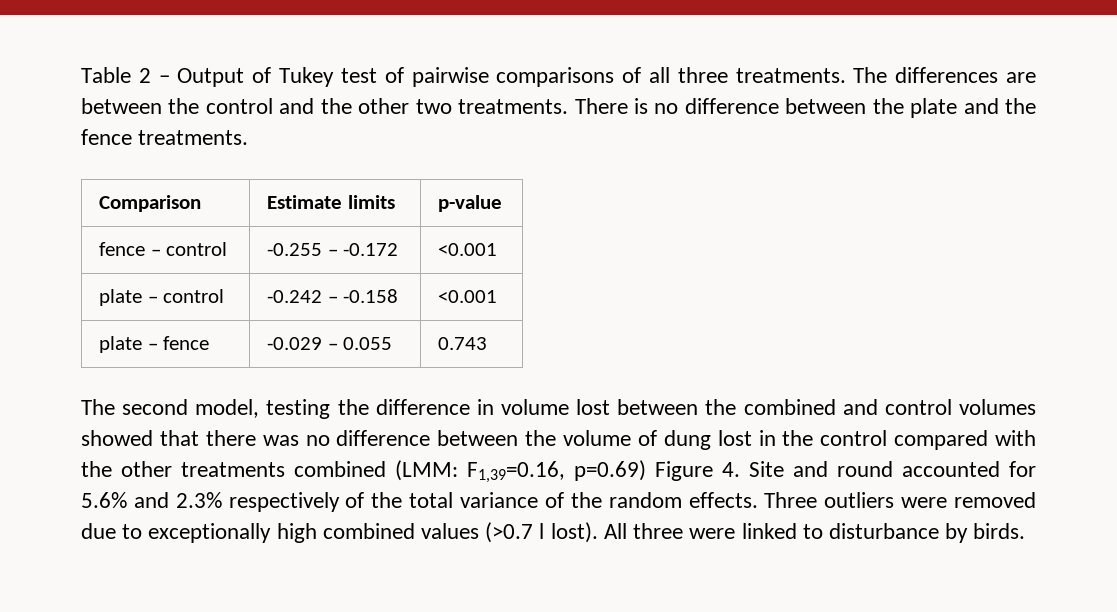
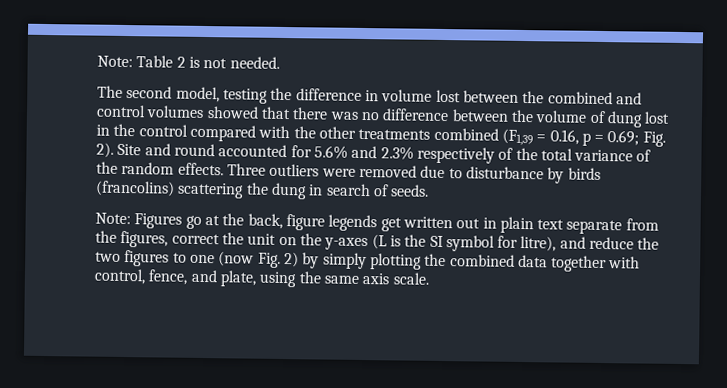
(81, 75) none -> [97,55,133,68] Note:
[158,67,1036,87] [81,98,1036,118] [81,129,249,145] [99,195,202,212] [267,195,395,209] [438,195,503,212] [99,242,228,256] [267,243,399,256] [438,243,498,256] [99,289,225,306] [267,289,399,303] [438,290,498,303] [99,336,210,353] [267,337,393,350] [438,337,488,350] – Output of Tukey test of pairwise comparisons of all three treatments. The differences are between the control and the other two treatments. There is no difference between the plate and the fence treatments. // Comparison | Estimate limits | p-value // fence – control | -0.255 – -0.172 | <0.001 // plate – control | -0.242 – -0.158 | <0.001 // plate – fence | -0.029 – 0.055 | 0.743 -> [188,56,280,69] is not needed.
[395,460,740,483] (LMM: F1,39=0.16, p=0.69) Figure 4. -> [501,128,666,147] [96,142,114,158] (F1,39 = 0.16, p = 0.69; Fig. 2).
[148,522,1026,543] exceptionally high combined values (>0.7 l lost). All three were linked to disturbance by birds. -> [465,166,601,184] [95,180,430,200] [95,212,659,235] [95,230,660,252] [95,249,641,273] [94,268,430,288] disturbance by birds (francolins) scattering the dung in search of seeds. // Note: Figures go at the back, figure legends get written out in plain text separate from the figures, correct the unit on the y-axes (L is the SI symbol for litre), and reduce the two figures to one (now Fig. 2) by simply plotting the combined data together with control, fence, and plate, using the same axis scale.

